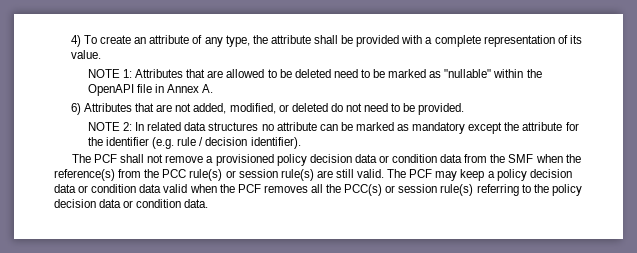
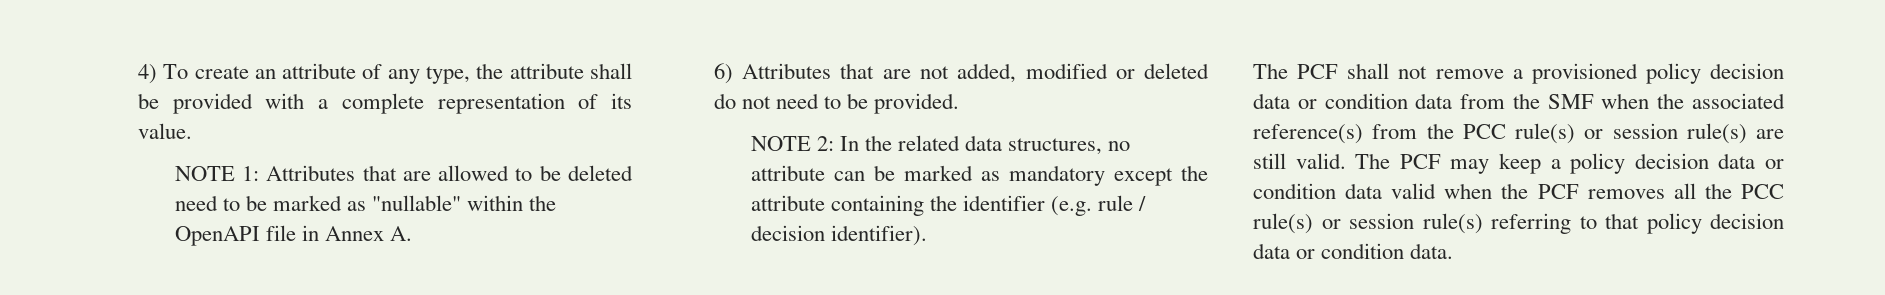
[229,103,276,114] modified, -> [1025,63,1108,79] modified
(145, 126) none -> [865,135,893,151] the
[208,122,259,131] structures -> [1008,138,1103,155] structures,
[565,122,579,131] for -> [831,195,925,216] containing
(581, 158) none -> [1692,93,1785,109] associated
[344,184,383,196] PCC(s) -> [1741,184,1784,199] [1253,213,1313,234] PCC rule(s)
[533,184,549,193] the -> [1605,213,1639,229] that

